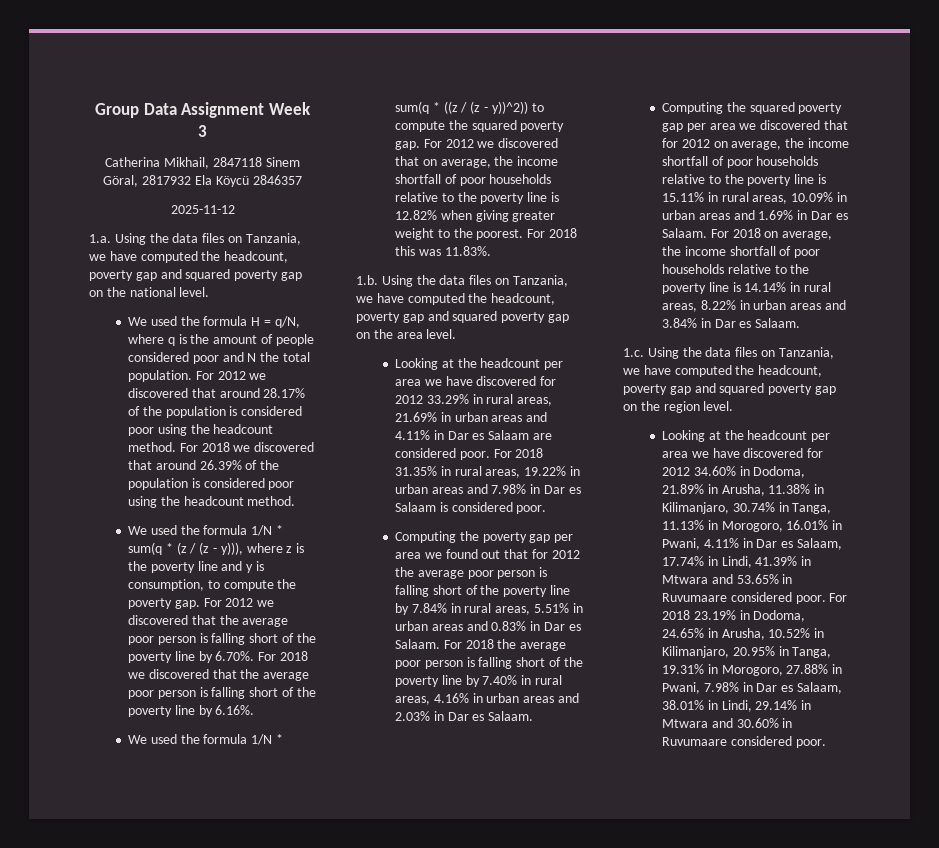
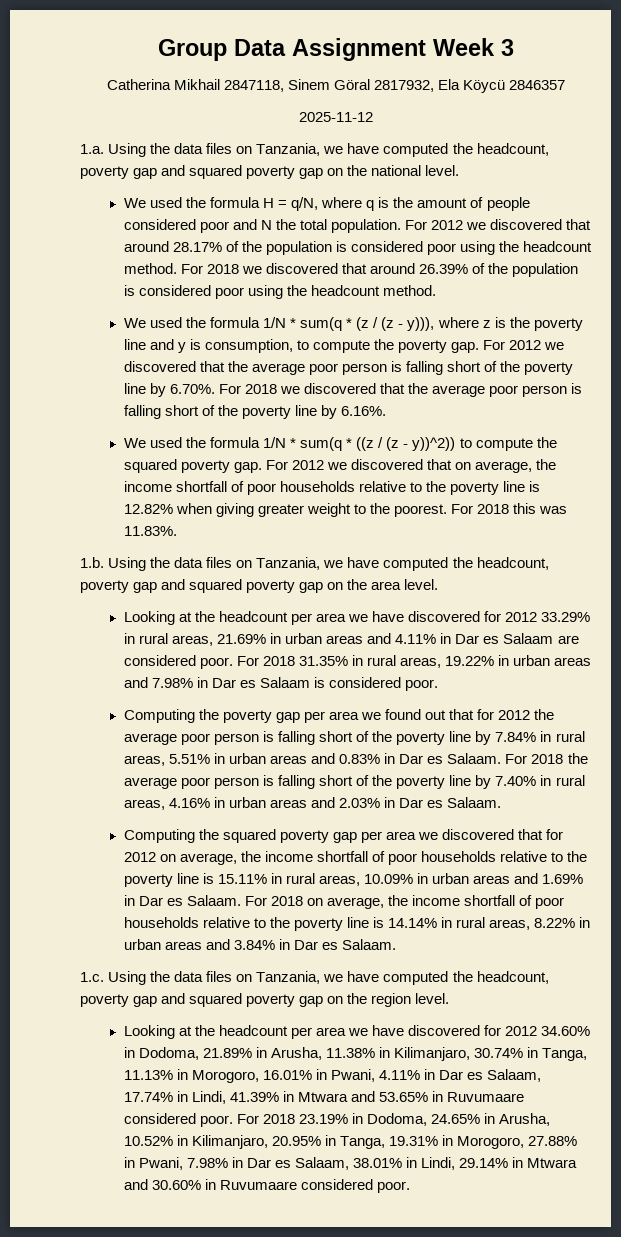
[164,157,300,169] [103,175,192,187] Mikhail, 2847118 Sinem Göral, 2817932 -> [173,79,435,92] Mikhail 2847118, Sinem Göral 2817932,

